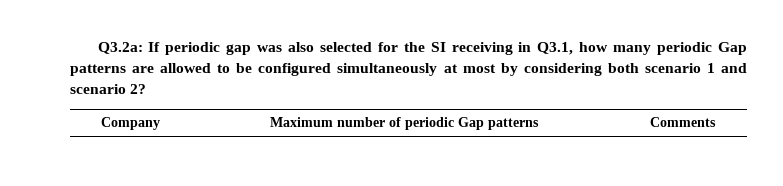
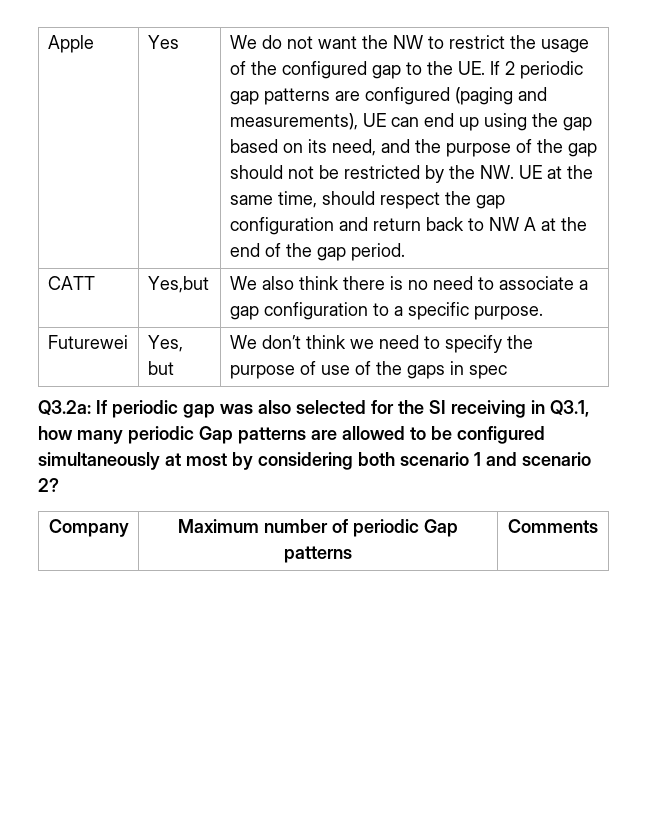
(97, 48) none -> [47,35,94,53] [147,35,179,49] [229,35,589,53] [229,61,583,79] [229,87,547,105] [229,113,592,131] [229,139,597,157] [229,165,593,183] [229,191,505,209] [229,217,587,235] [229,243,405,261] [47,276,95,290] [147,276,209,293] [229,276,588,290] [229,302,543,320] [47,335,128,349] [147,335,183,352] [147,361,174,375] [229,335,533,353] [229,361,507,379] Apple | Yes | We do not want the NW to restrict the usage of the configured gap to the UE. If 2 periodic gap patterns are configured (paging and measurements), UE can end up using the gap based on its need, and the purpose of the gap should not be restricted by the NW. UE at the same time, should respect the gap configuration and return back to NW A at the end of the gap period. // CATT | Yes,but | We also think there is no need to associate a gap configuration to a specific purpose. // Futurewei | Yes, but | We don’t think we need to specify the purpose of use of the gaps in spec //

